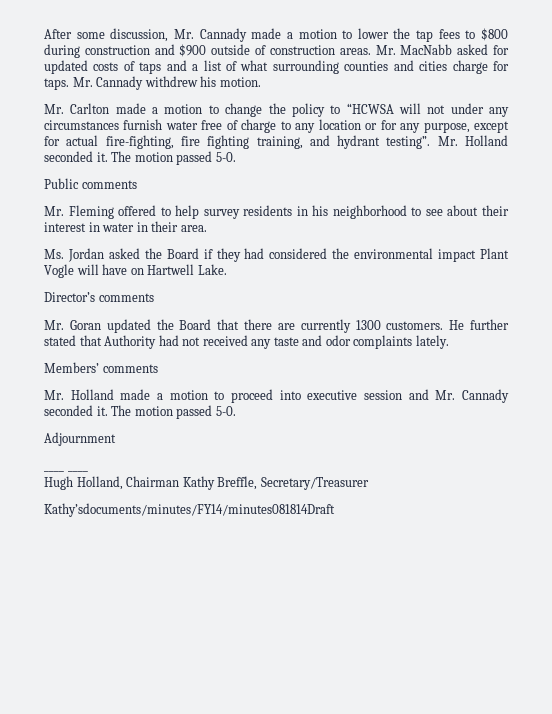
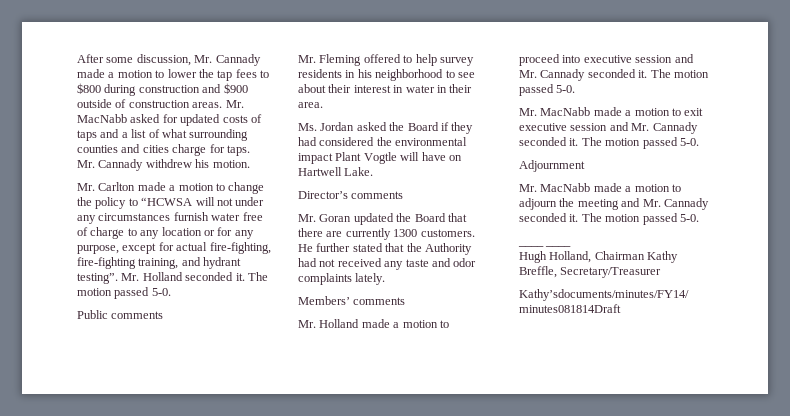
[180,135,250,149] fire fighting -> [77,257,136,269] fire-fighting
[44,264,74,278] Vogle -> [363,152,397,164] Vogtle
(102, 340) none -> [406,243,422,252] the
[44,432,116,446] Adjournment -> [519,107,704,116] [519,122,698,134] [519,137,699,149] [519,160,585,172] [519,183,681,192] [519,198,709,210] [519,213,699,225] Mr. MacNabb made a motion to exit executive session and Mr. Cannady seconded it. The motion passed 5-0. // Adjournment // Mr. MacNabb made a motion to adjourn the meeting and Mr. Cannady seconded it. The motion passed 5-0.

